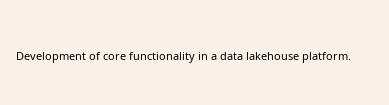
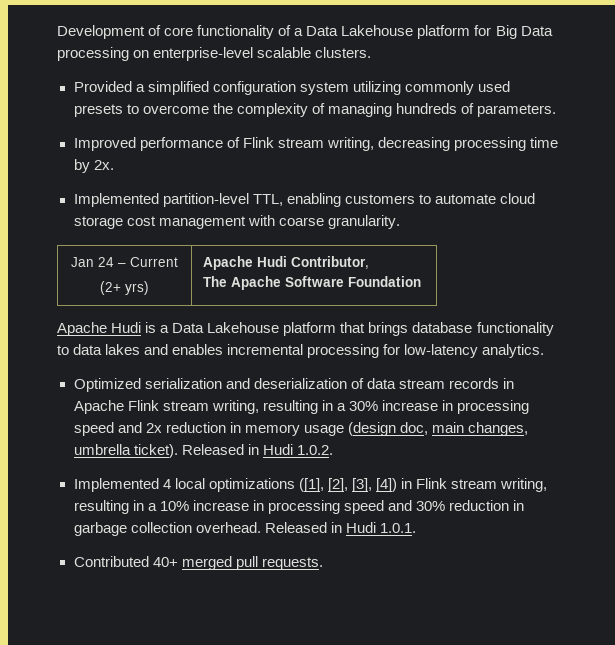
[198,52,351,63] in a data lakehouse platform. -> [278,25,553,39] [57,47,372,61] [73,81,510,95] [73,103,556,117] [73,137,558,151] [73,159,114,173] [73,193,535,207] [73,215,400,229] [71,257,178,267] [100,281,149,295] [202,256,369,270] [202,276,421,290] [57,322,554,336] [57,344,545,358] [73,378,514,392] [73,400,530,414] [73,422,528,436] [73,444,333,458] [73,478,548,492] [73,500,525,514] [73,522,416,536] [73,556,323,570] of a Data Lakehouse platform for Big Data processing on enterprise-level scalable clusters. // Provided a simplified configuration system utilizing commonly used presets to overcome the complexity of managing hundreds of parameters. // Improved performance of Flink stream writing, decreasing processing time by 2x. // Implemented partition-level TTL, enabling customers to automate cloud storage cost management with coarse granularity. // Jan 24 – Current // (2+ yrs) | Apache Hudi Contributor, // The Apache Software Foundation // Apache Hudi is a Data Lakehouse platform that brings database functionality to data lakes and enables incremental processing for low-latency analytics. // Optimized serialization and deserialization of data stream records in Apache Flink stream writing, resulting in a 30% increase in processing speed and 2x reduction in memory usage (design doc, main changes, umbrella ticket). Released in Hudi 1.0.2. // Implemented 4 local optimizations ([1], [2], [3], [4]) in Flink stream writing, resulting in a 10% increase in processing speed and 30% reduction in garbage collection overhead. Released in Hudi 1.0.1. // Contributed 40+ merged pull requests.

